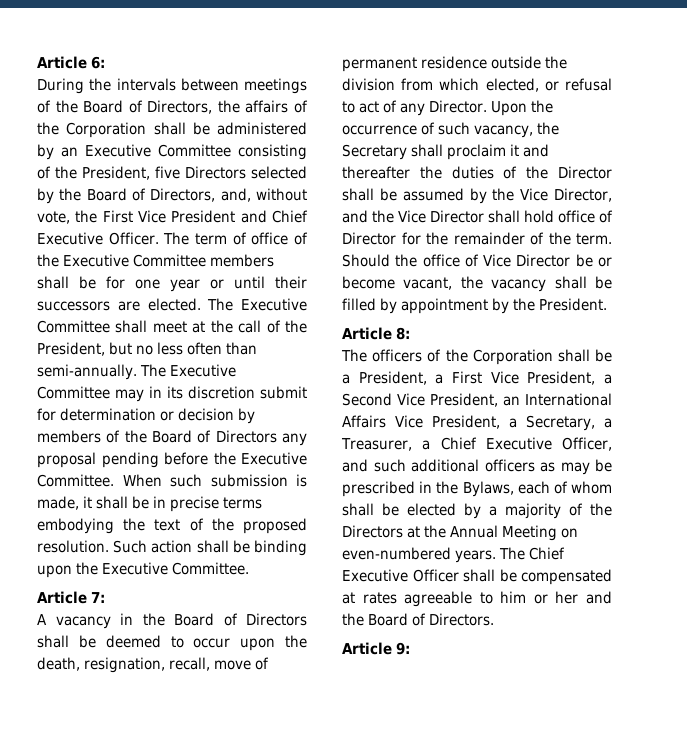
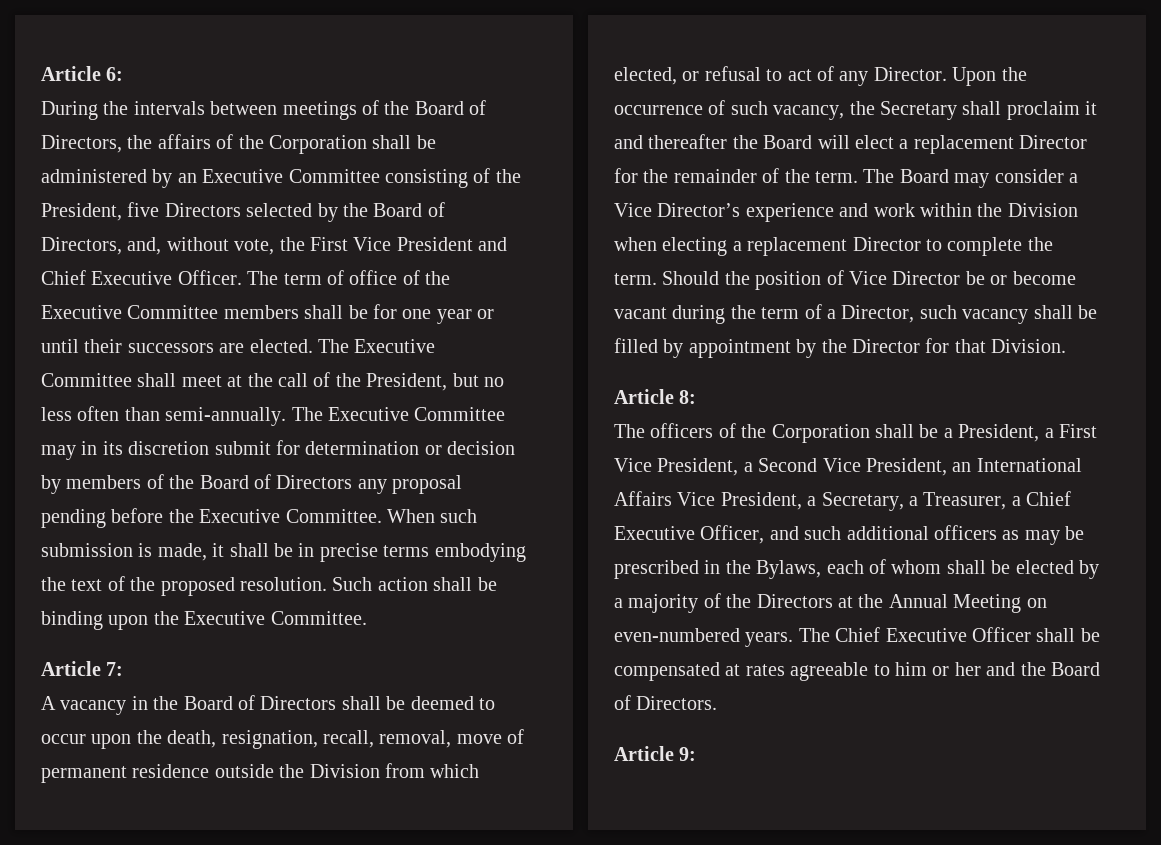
(210, 664) none -> [379,730,452,748] removal,
[342,78,395,91] division -> [309,764,380,778] Division
[451,166,612,179] [342,188,612,204] [342,210,613,223] duties of the Director shall be assumed by the Vice Director, and the Vice Director shall hold office of -> [763,135,1014,154] Board will elect a replacement
(612, 239) none -> [863,169,1078,188] [614,203,1078,222] [614,237,1053,256] [614,273,657,285] The Board may consider a Vice Director’s experience and work within the Division when electing a replacement Director to complete the term.
[422,254,460,267] office -> [755,271,822,290] position
[403,276,483,290] vacant, the -> [614,304,957,324] vacant during the term of a Director, such
[539,298,607,311] President. -> [852,338,1067,353] Director for that Division.

